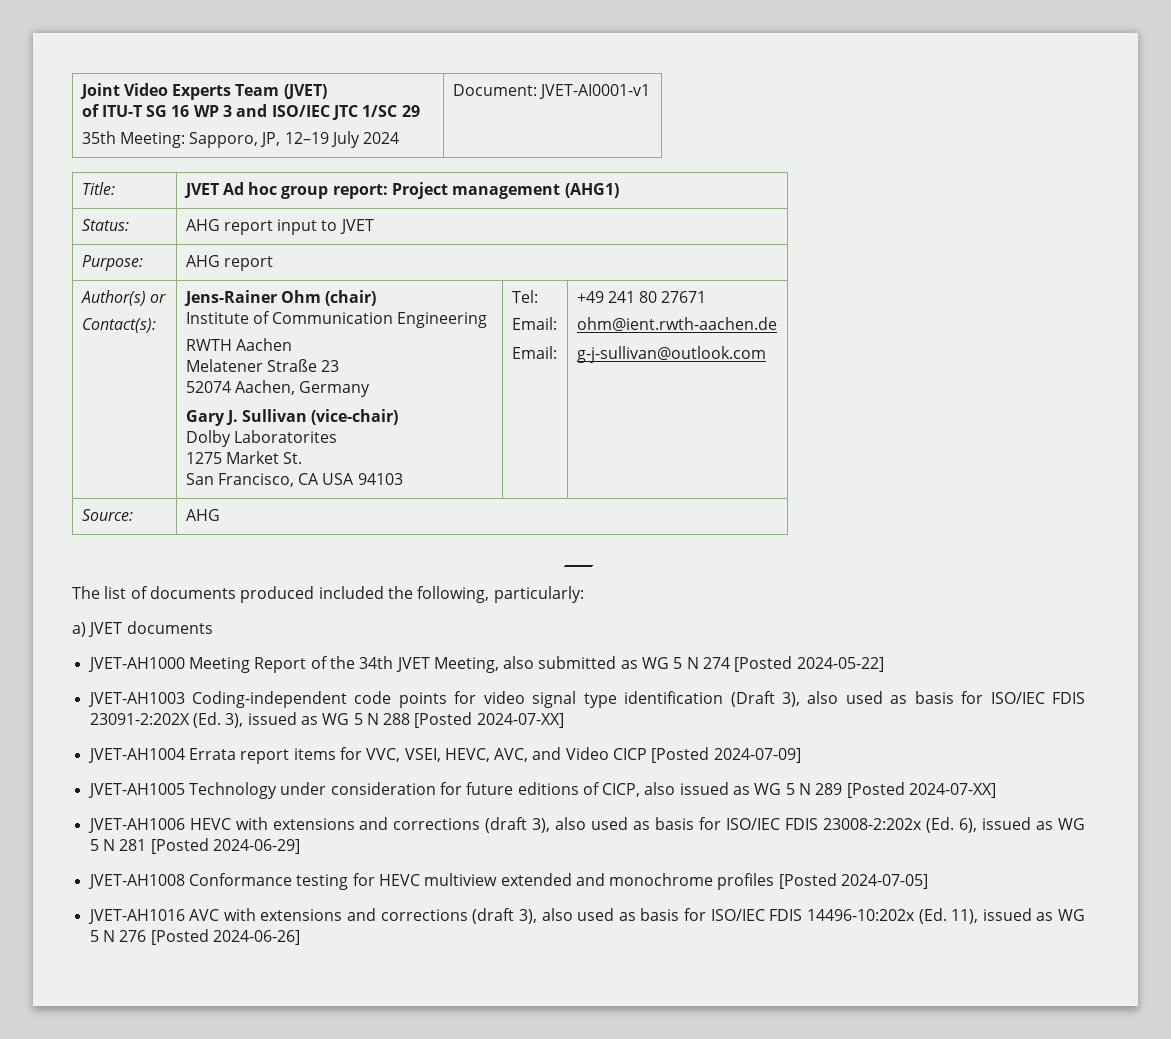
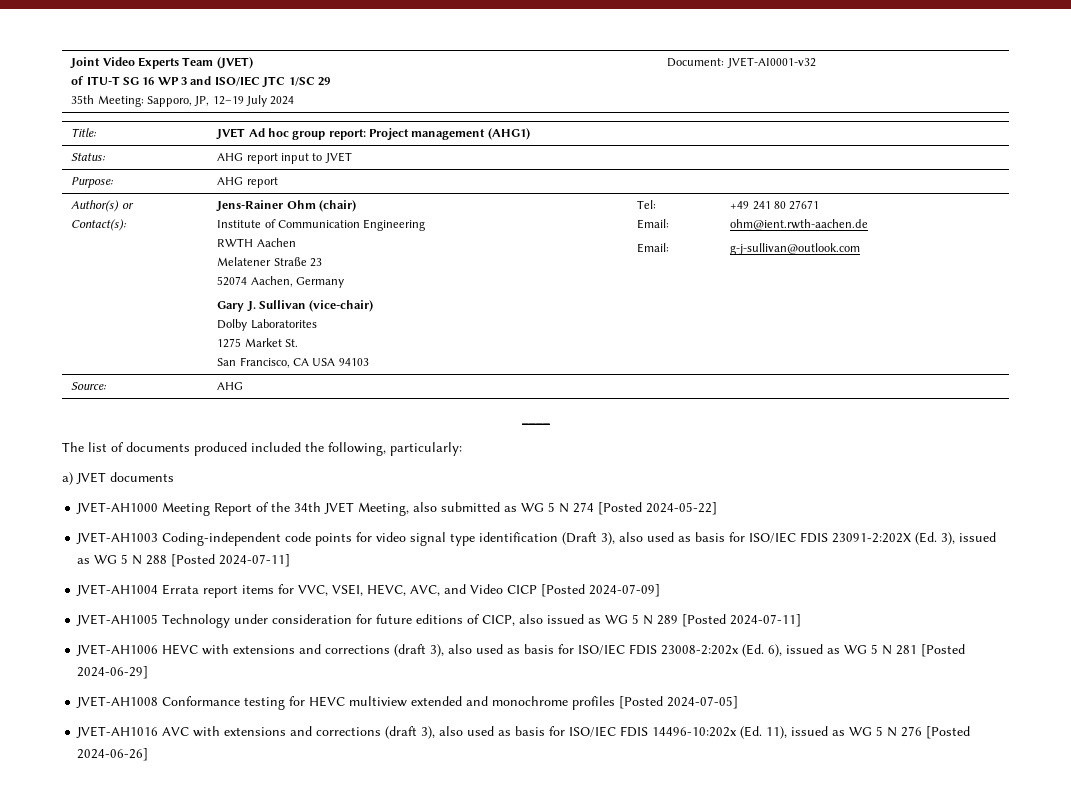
[538,84,650,99] JVET-AI0001-v1 -> [726,57,816,68] JVET-AI0001-v32
[476,713,564,728] 2024-07-XX] -> [219,554,291,567] 2024-07-11]
[909,783,997,798] 2024-07-XX] -> [730,614,802,627] 2024-07-11]

